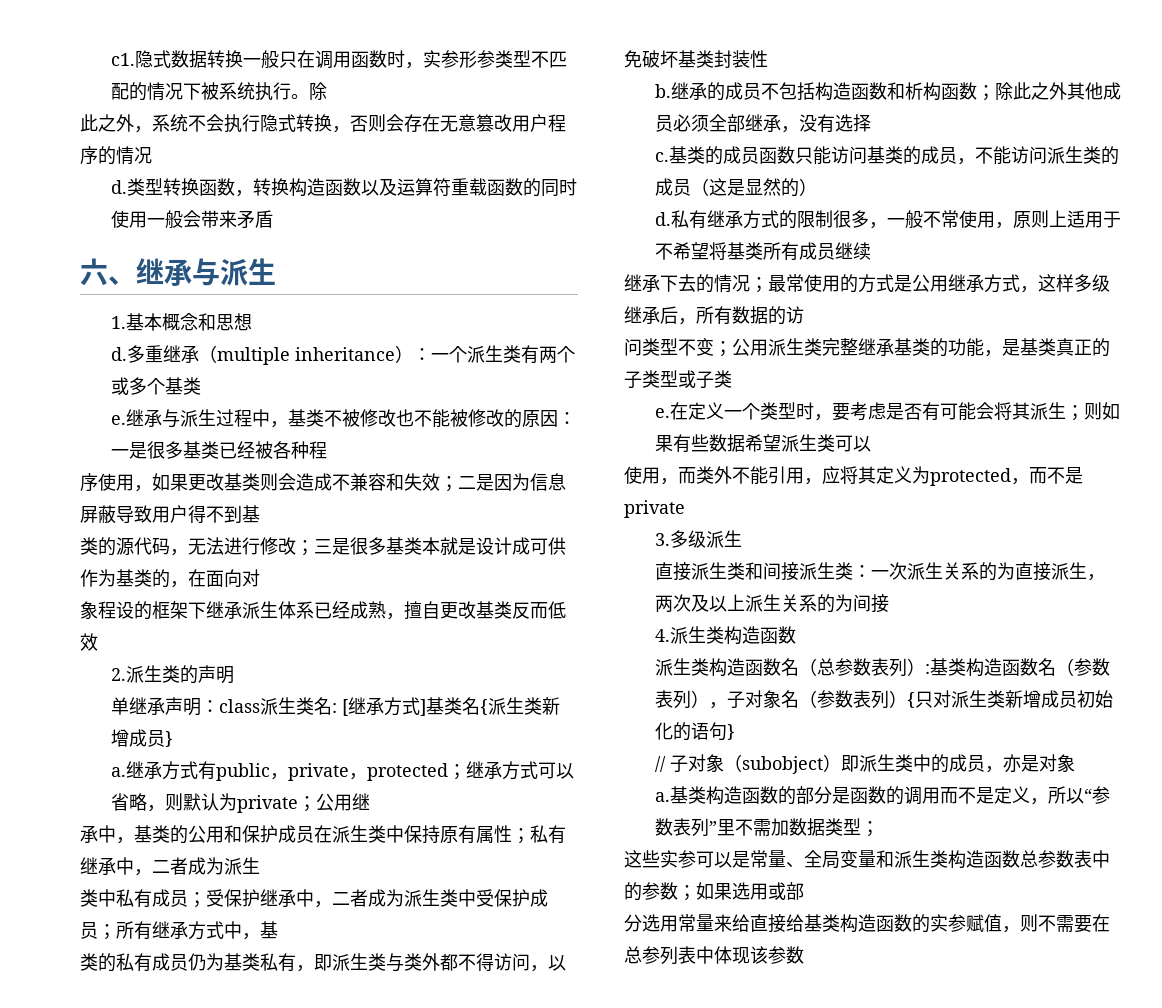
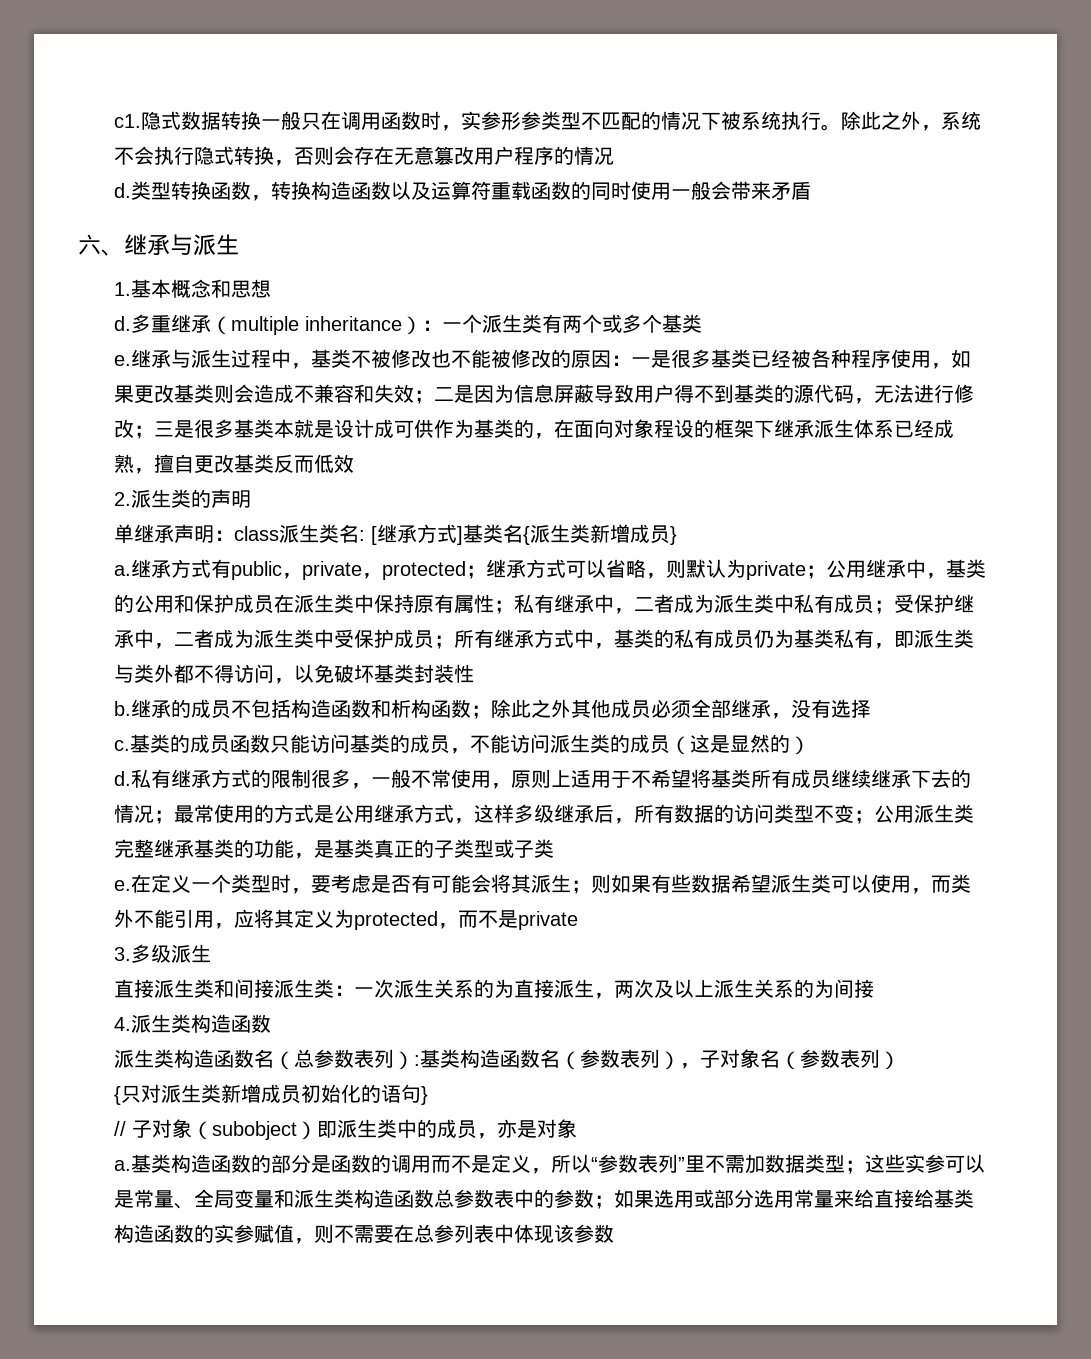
(328, 91) // -> (862, 120) none
(328, 450) // -> (872, 358) none
(260, 514) // -> (755, 393) none
(260, 578) // -> (635, 428) none
(371, 801) // -> (887, 568) none
(260, 865) // -> (755, 603) none
(278, 930) // -> (635, 638) none
(872, 251) // -> (872, 778) none
(804, 315) // -> (755, 813) none
(872, 444) // -> (872, 883) none
(908, 699) none -> (901, 1060) //
(880, 829) // -> (866, 1167) none
(804, 891) // -> (735, 1198) none

